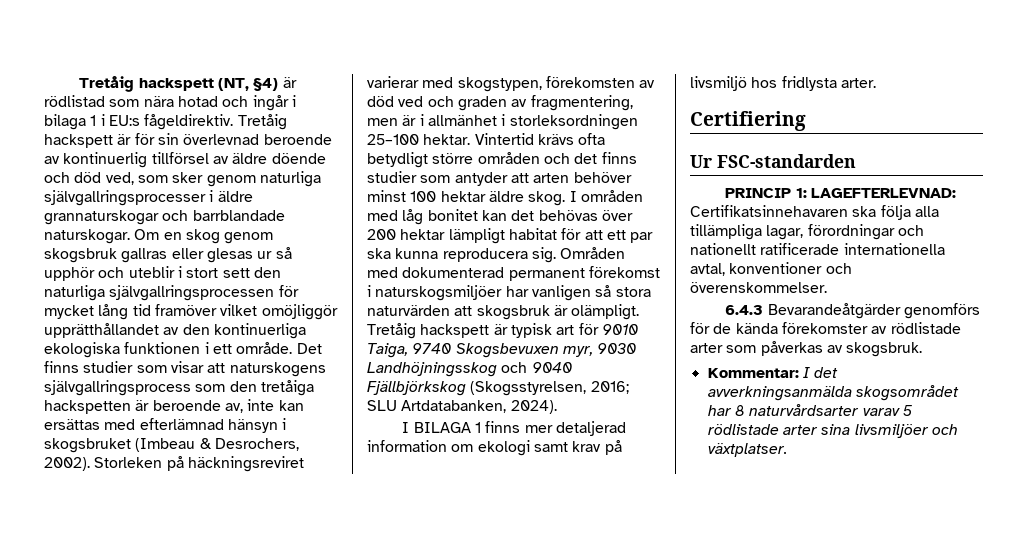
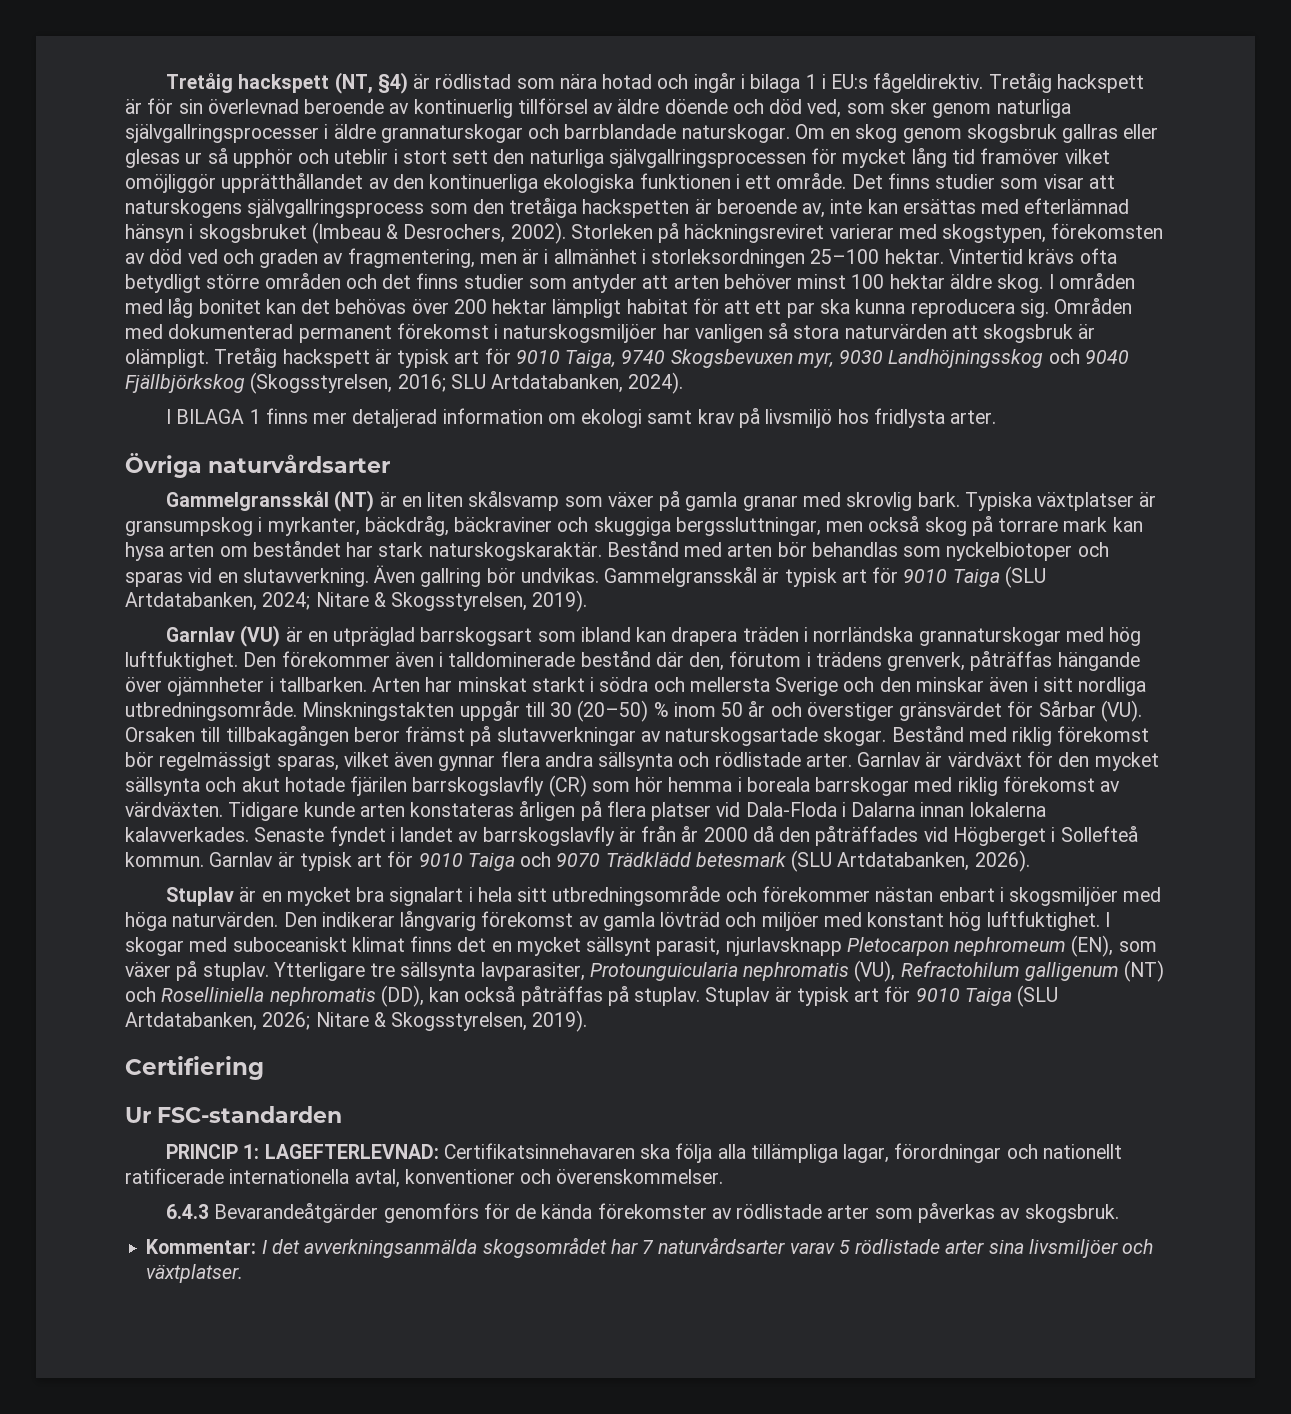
(876, 83) none -> [125,452,390,478] [166,490,1157,512] [125,516,1143,536] [125,541,1109,561] [125,565,1046,588] [125,590,588,612] [166,625,1142,647] [125,651,1140,671] [125,677,1147,696] [125,700,1142,722] [125,726,1150,746] [125,751,1159,771] [125,775,1121,797] [125,801,1046,821] [125,826,1138,846] [125,850,1030,872] [166,886,1162,906] [125,911,1110,931] [125,935,1157,957] [125,960,1165,982] [125,985,1059,1007] [125,1010,588,1032] // Övriga naturvårdsarter // Gammelgransskål (NT) är en liten skålsvamp som växer på gamla granar med skrovlig bark. Typiska växtplatser är gransumpskog i myrkanter, bäckdråg, bäckraviner och skuggiga bergssluttningar, men också skog på torrare mark kan hysa arten om beståndet har stark naturskogskaraktär. Bestånd med arten bör behandlas som nyckelbiotoper och sparas vid en slutavverkning. Även gallring bör undvikas. Gammelgransskål är typisk art för 9010 Taiga (SLU Artdatabanken, 2024; Nitare & Skogsstyrelsen, 2019). // Garnlav (VU) är en utpräglad barrskogsart som ibland kan drapera träden i norrländska grannaturskogar med hög luftfuktighet. Den förekommer även i talldominerade bestånd där den, förutom i trädens grenverk, påträffas hängande över ojämnheter i tallbarken. Arten har minskat starkt i södra och mellersta Sverige och den minskar även i sitt nordliga utbredningsområde. Minskningstakten uppgår till 30 (20–50) % inom 50 år och överstiger gränsvärdet för Sårbar (VU). Orsaken till tillbakagången beror främst på slutavverkningar av naturskogsartade skogar. Bestånd med riklig förekomst bör regelmässigt sparas, vilket även gynnar flera andra sällsynta och rödlistade arter. Garnlav är värdväxt för den mycket sällsynta och akut hotade fjärilen barrskogslavfly (CR) som hör hemma i boreala barrskogar med riklig förekomst av värdväxten. Tidigare kunde arten konstateras årligen på flera platser vid Dala-Floda i Dalarna innan lokalerna kalavverkades. Senaste fyndet i landet av barrskogslavfly är från år 2000 då den påträffades vid Högberget i Sollefteå kommun. Garnlav är typisk art för 9010 Taiga och 9070 Trädklädd betesmark (SLU Artdatabanken, 2026). // Stuplav är en mycket bra signalart i hela sitt utbredningsområde och förekommer nästan enbart i skogsmiljöer med höga naturvärden. Den indikerar långvarig förekomst av gamla lövträd och miljöer med konstant hög luftfuktighet. I skogar med suboceaniskt klimat finns det en mycket sällsynt parasit, njurlavsknapp Pletocarpon nephromeum (EN), som växer på stuplav. Ytterligare tre sällsynta lavparasiter, Protounguicularia nephromatis (VU), Refractohilum galligenum (NT) och Roselliniella nephromatis (DD), kan också påträffas på stuplav. Stuplav är typisk art för 9010 Taiga (SLU Artdatabanken, 2026; Nitare & Skogsstyrelsen, 2019).
[734,405,745,416] 8 -> [642,1240,655,1254] 7

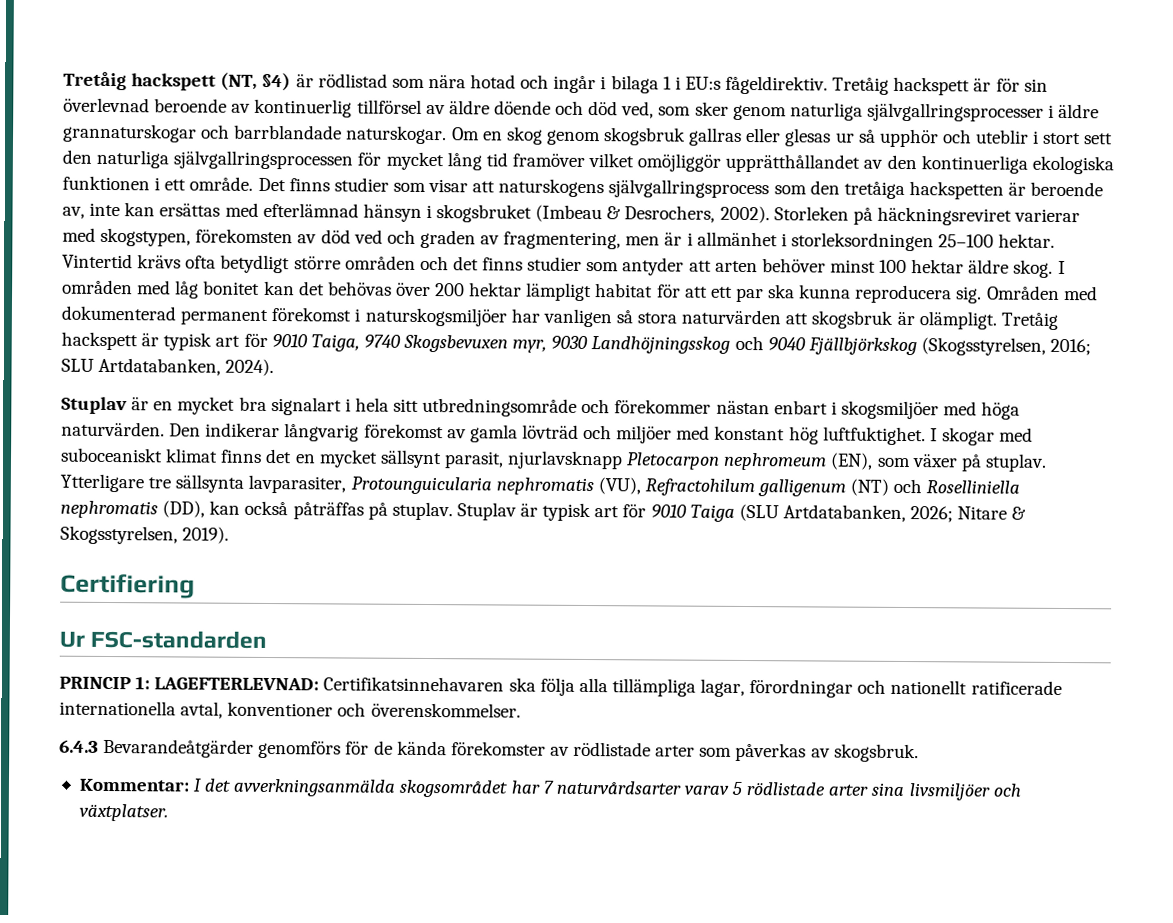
[166,408,997,428] [125,452,390,478] [166,490,1157,512] [125,516,1143,536] [125,541,1109,561] [125,565,1046,588] [125,590,588,612] [166,625,1142,647] [125,651,1140,671] [125,677,1147,696] [125,700,1142,722] [125,726,1150,746] [125,751,1159,771] [125,775,1121,797] [125,801,1046,821] [125,826,1138,846] [125,850,1030,872] // I BILAGA 1 finns mer detaljerad information om ekologi samt krav på livsmiljö hos fridlysta arter. // Övriga naturvårdsarter // Gammelgransskål (NT) är en liten skålsvamp som växer på gamla granar med skrovlig bark. Typiska växtplatser är gransumpskog i myrkanter, bäckdråg, bäckraviner och skuggiga bergssluttningar, men också skog på torrare mark kan hysa arten om beståndet har stark naturskogskaraktär. Bestånd med arten bör behandlas som nyckelbiotoper och sparas vid en slutavverkning. Även gallring bör undvikas. Gammelgransskål är typisk art för 9010 Taiga (SLU Artdatabanken, 2024; Nitare & Skogsstyrelsen, 2019). // Garnlav (VU) är en utpräglad barrskogsart som ibland kan drapera träden i norrländska grannaturskogar med hög luftfuktighet. Den förekommer även i talldominerade bestånd där den, förutom i trädens grenverk, påträffas hängande över ojämnheter i tallbarken. Arten har minskat starkt i södra och mellersta Sverige och den minskar även i sitt nordliga utbredningsområde. Minskningstakten uppgår till 30 (20–50) % inom 50 år och överstiger gränsvärdet för Sårbar (VU). Orsaken till tillbakagången beror främst på slutavverkningar av naturskogsartade skogar. Bestånd med riklig förekomst bör regelmässigt sparas, vilket även gynnar flera andra sällsynta och rödlistade arter. Garnlav är värdväxt för den mycket sällsynta och akut hotade fjärilen barrskogslavfly (CR) som hör hemma i boreala barrskogar med riklig förekomst av värdväxten. Tidigare kunde arten konstateras årligen på flera platser vid Dala-Floda i Dalarna innan lokalerna kalavverkades. Senaste fyndet i landet av barrskogslavfly är från år 2000 då den påträffades vid Högberget i Sollefteå kommun. Garnlav är typisk art för 9010 Taiga och 9070 Trädklädd betesmark (SLU Artdatabanken, 2026). -> (275, 367) none

